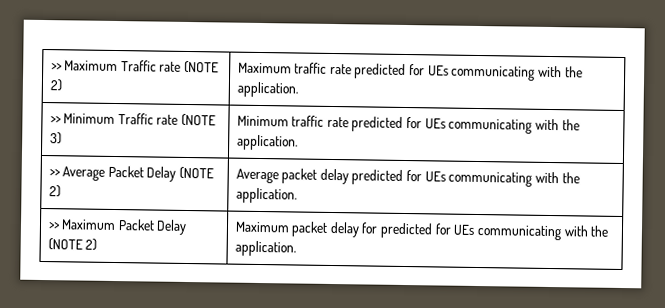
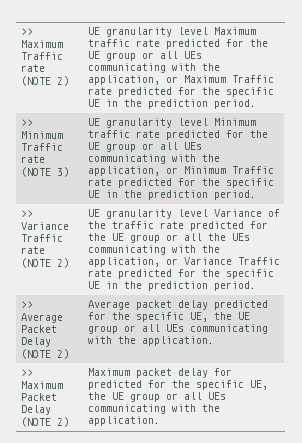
(63, 85) none -> [87,27,208,37] UE granularity level
[427,65,583,81] [236,81,298,98] UEs communicating with the application. -> [249,39,268,47] [87,51,202,61] [87,63,220,73] [87,75,274,85] [87,87,274,97] [87,99,256,109] the UE group or all UEs communicating with the application, or Maximum Traffic rate predicted for the specific UE in the prediction period.
(62, 138) none -> [87,118,208,128] UE granularity level
[424,118,580,134] [236,134,298,151] UEs communicating with the application. -> [249,130,268,138] [87,142,202,152] [87,154,220,164] [87,166,274,176] [87,178,274,188] [87,190,256,200] [20,210,33,217] [20,222,69,230] [20,234,63,242] [20,246,45,254] [20,258,69,268] [87,209,280,219] [87,221,268,231] [87,233,250,243] [87,245,220,255] [87,257,280,267] [87,269,274,279] [87,281,256,291] the UE group or all UEs communicating with the application, or Minimum Traffic rate predicted for the specific UE in the prediction period. // >> Variance Traffic rate (NOTE 2) | UE granularity level Variance of the traffic rate predicted for the UE group or all the UEs communicating with the application, or Variance Traffic rate predicted for the specific UE in the prediction period.
(423, 176) none -> [111,312,250,322] [87,324,160,334] the specific UE, the UE group or all
(452, 229) none -> [171,380,268,390] [87,392,202,402] the specific UE, the UE group or all

